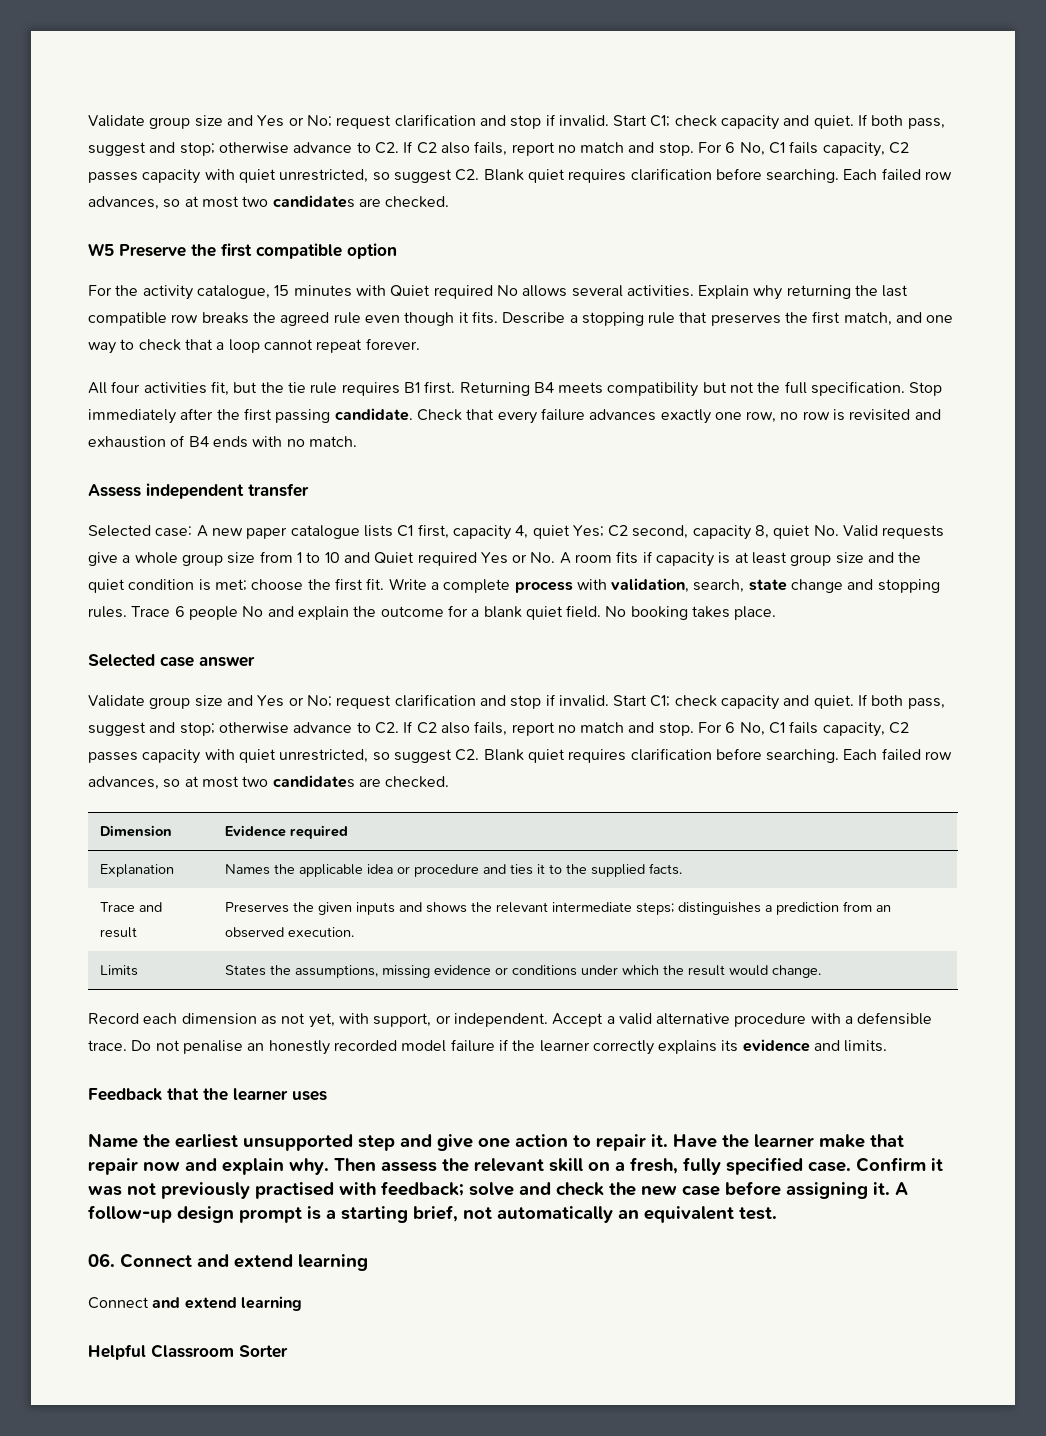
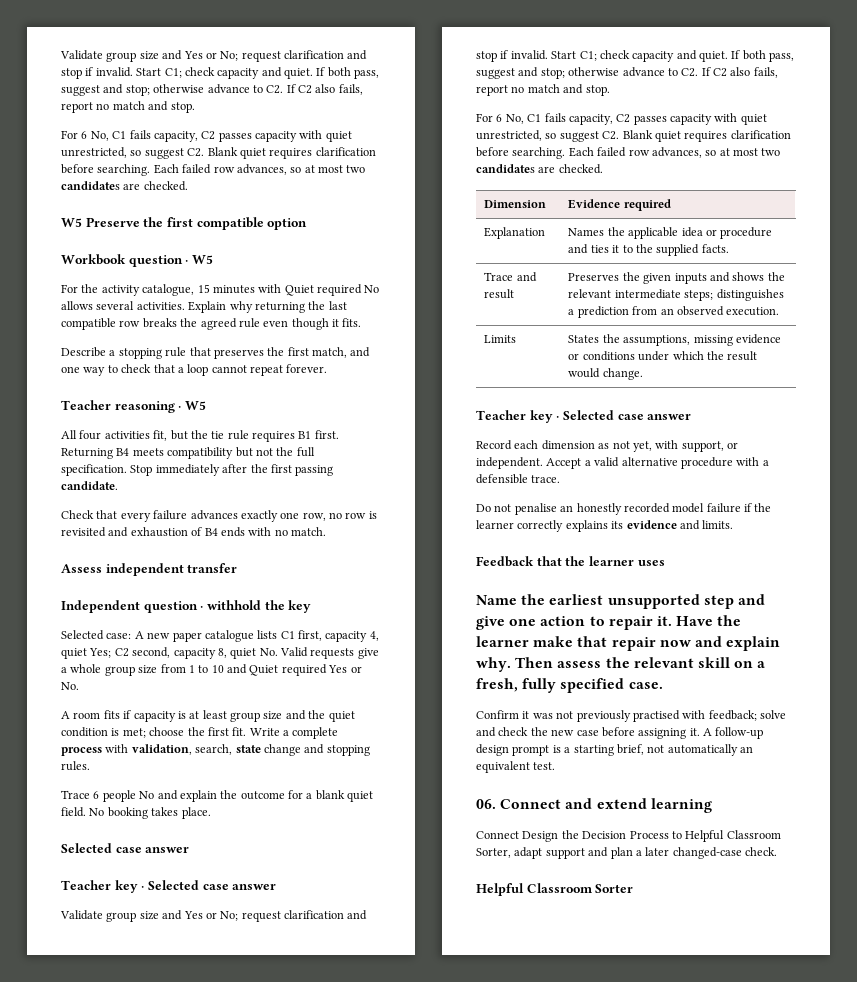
(694, 149) none -> (195, 107) //
(397, 251) none -> [61,254,213,267] // Workbook question · W5
(498, 317) none -> (362, 322) //
(420, 344) none -> [61,400,206,413] // Teacher reasoning · W5
(413, 414) none -> (118, 485) //
(309, 490) none -> [61,600,312,613] // Independent question · withhold the key
(556, 557) none -> (79, 686) //
(127, 612) none -> (90, 766) //
(255, 661) none -> [61,880,277,893] // Teacher key · Selected case answer
(694, 729) none -> (610, 90) //
(821, 971) none -> [476,410,692,423] // Teacher key · Selected case answer
(127, 1045) none -> (561, 479) //
(851, 1166) none -> (663, 685) //
[152,1296,302,1311] and extend learning -> [522,830,781,842] [476,847,777,859] Design the Decision Process to Helpful Classroom Sorter, adapt support and plan a later changed-case check.

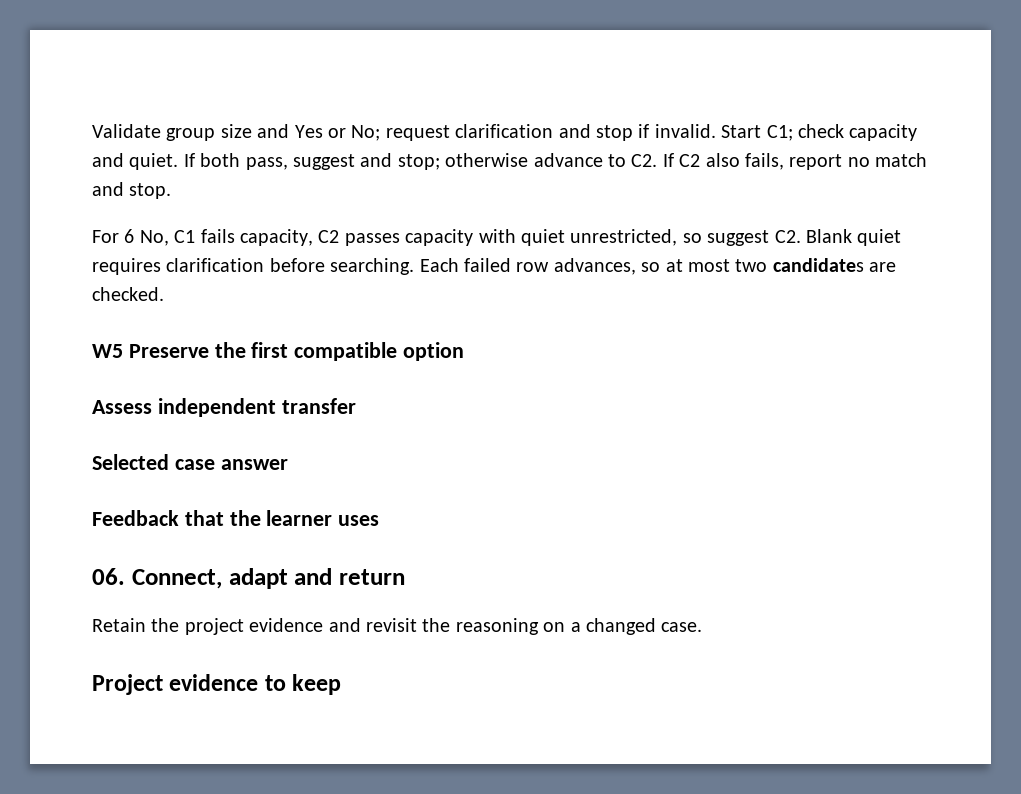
[61,254,213,267] [61,284,380,296] [61,301,347,313] [61,318,362,330] [61,347,371,359] [61,364,328,376] [61,400,206,413] [61,430,339,442] [61,447,315,459] [61,464,334,476] [61,481,118,490] [61,510,377,522] [61,527,326,537] [61,563,238,576] [61,600,312,613] [61,630,379,642] [61,647,379,659] [61,664,362,676] [61,682,79,690] [61,710,355,722] [61,727,339,739] [61,744,370,756] [61,761,90,771] [61,790,374,802] [61,807,211,819] [61,843,190,853] [61,880,277,893] [60,910,368,922] [476,50,795,62] [476,67,778,79] [476,84,610,96] [476,113,767,125] [476,130,791,142] [476,147,781,159] [476,164,603,174] [484,200,547,208] [568,199,671,211] [484,227,546,239] [568,227,773,239] [568,244,729,256] [484,272,537,282] [484,289,515,299] [568,272,785,284] [568,289,784,301] [568,306,780,318] [484,335,517,343] [568,334,781,346] [568,351,758,361] [568,368,643,380] [476,410,692,423] [476,440,738,452] [476,457,769,469] [476,474,561,484] [476,503,772,515] [476,520,734,532] Workbook question · W5 // For the activity catalogue, 15 minutes with Quiet required No allows several activities. Explain why returning the last compatible row breaks the agreed rule even though it fits. // Describe a stopping rule that preserves the first match, and one way to check that a loop cannot repeat forever. // Teacher reasoning · W5 // All four activities fit, but the tie rule requires B1 first. Returning B4 meets compatibility but not the full specification. Stop immediately after the first passing candidate. // Check that every failure advances exactly one row, no row is revisited and exhaustion of B4 ends with no match. // Assess independent transfer // Independent question · withhold the key // Selected case: A new paper catalogue lists C1 first, capacity 4, quiet Yes; C2 second, capacity 8, quiet No. Valid requests give a whole group size from 1 to 10 and Quiet required Yes or No. // A room fits if capacity is at least group size and the quiet condition is met; choose the first fit. Write a complete process with validation, search, state change and stopping rules. // Trace 6 people No and explain the outcome for a blank quiet field. No booking takes place. // Selected case answer // Teacher key · Selected case answer // Validate group size and Yes or No; request clarification and stop if invalid. Start C1; check capacity and quiet. If both pass, suggest and stop; otherwise advance to C2. If C2 also fails, report no match and stop. // For 6 No, C1 fails capacity, C2 passes capacity with quiet unrestricted, so suggest C2. Blank quiet requires clarification before searching. Each failed row advances, so at most two candidates are checked. // Dimension | Evidence required // Explanation | Names the applicable idea or procedure and ties it to the supplied facts. // Trace and result | Preserves the given inputs and shows the relevant intermediate steps; distinguishes a prediction from an observed execution. // Limits | States the assumptions, missing evidence or conditions under which the result would change. // Teacher key · Selected case answer // Record each dimension as not yet, with support, or independent. Accept a valid alternative procedure with a defensible trace. // Do not penalise an honestly recorded model failure if the learner correctly explains its evidence and limits. -> [92,398,356,417] [92,454,288,470] Assess independent transfer // Selected case answer
[476,594,765,609] [476,615,742,630] [476,636,781,651] [476,657,766,672] [476,678,663,693] [476,710,786,722] [476,727,764,739] [476,744,753,756] [476,761,556,773] [476,798,712,813] [476,830,781,842] [476,847,777,859] [476,883,634,896] Name the earliest unsupported step and give one action to repair it. Have the learner make that repair now and explain why. Then assess the relevant skill on a fresh, fully specified case. // Confirm it was not previously practised with feedback; solve and check the new case before assigning it. A follow-up design prompt is a starting brief, not automatically an equivalent test. // 06. Connect and extend learning // Connect Design the Decision Process to Helpful Classroom Sorter, adapt support and plan a later changed-case check. // Helpful Classroom Sorter -> [92,568,405,589] [92,618,703,635] [92,674,342,695] 06. Connect, adapt and return // Retain the project evidence and revisit the reasoning on a changed case. // Project evidence to keep

